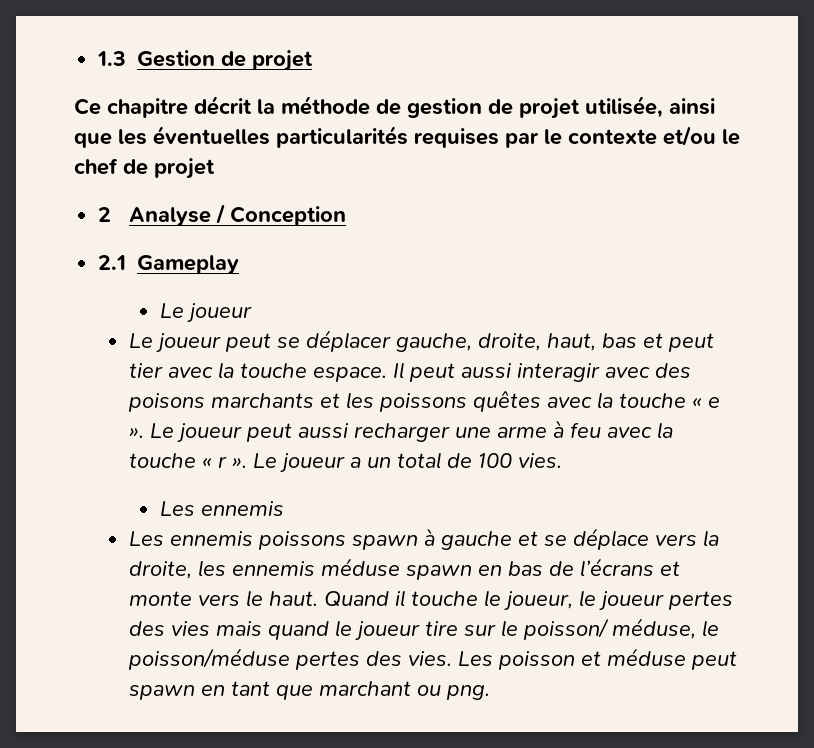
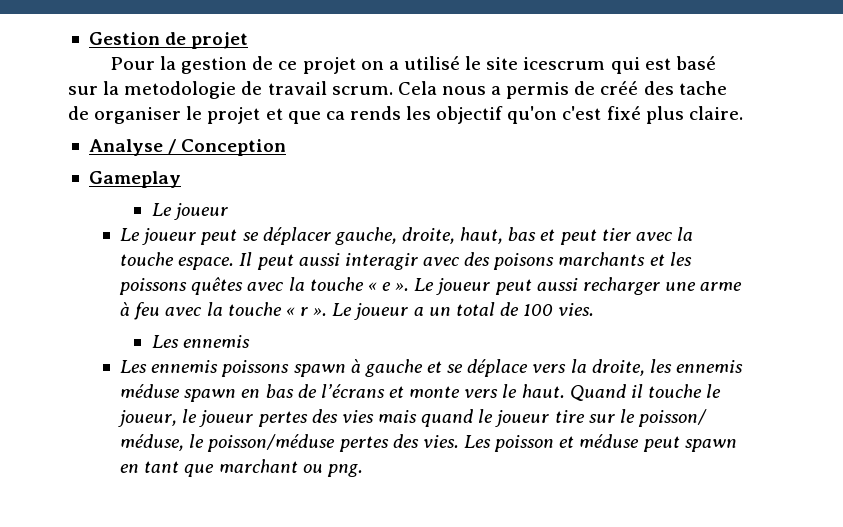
[97,51,127,66] 1.3 -> (88, 38) none
[74,96,715,119] [74,126,740,148] [74,158,215,179] [98,207,112,222] Ce chapitre décrit la méthode de gestion de projet utilisée, ainsi que les éventuelles particularités requises par le contexte et/ou le chef de projet // 2 -> [109,56,716,74] [68,81,727,99] [68,106,743,124] Pour la gestion de ce projet on a utilisé le site icescrum qui est basé sur la metodologie de travail scrum. Cela nous a permis de créé des tache de organiser le projet et que ca rends les objectif qu'on c'est fixé plus claire. //
[98,255,127,270] 2.1 -> (287, 147) none

